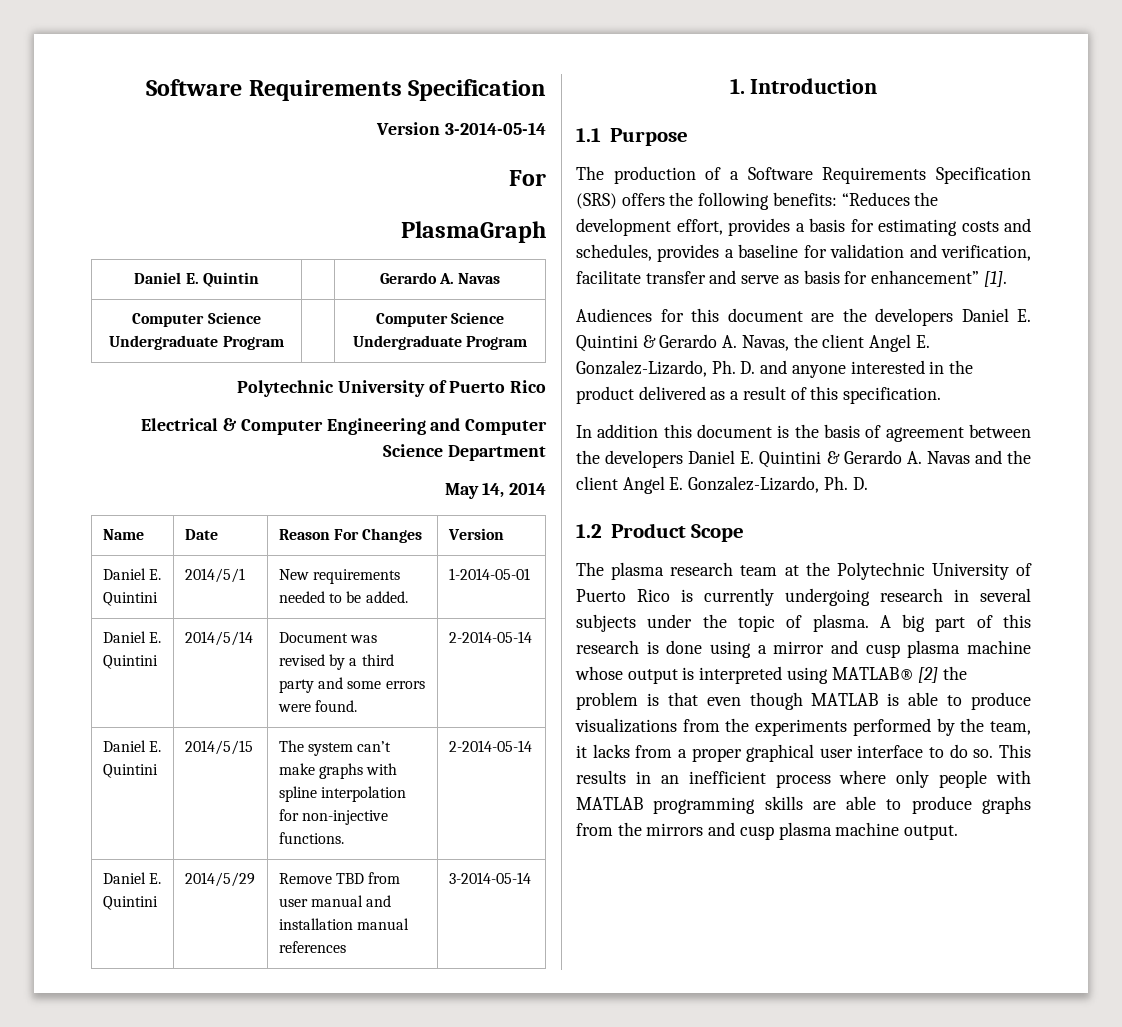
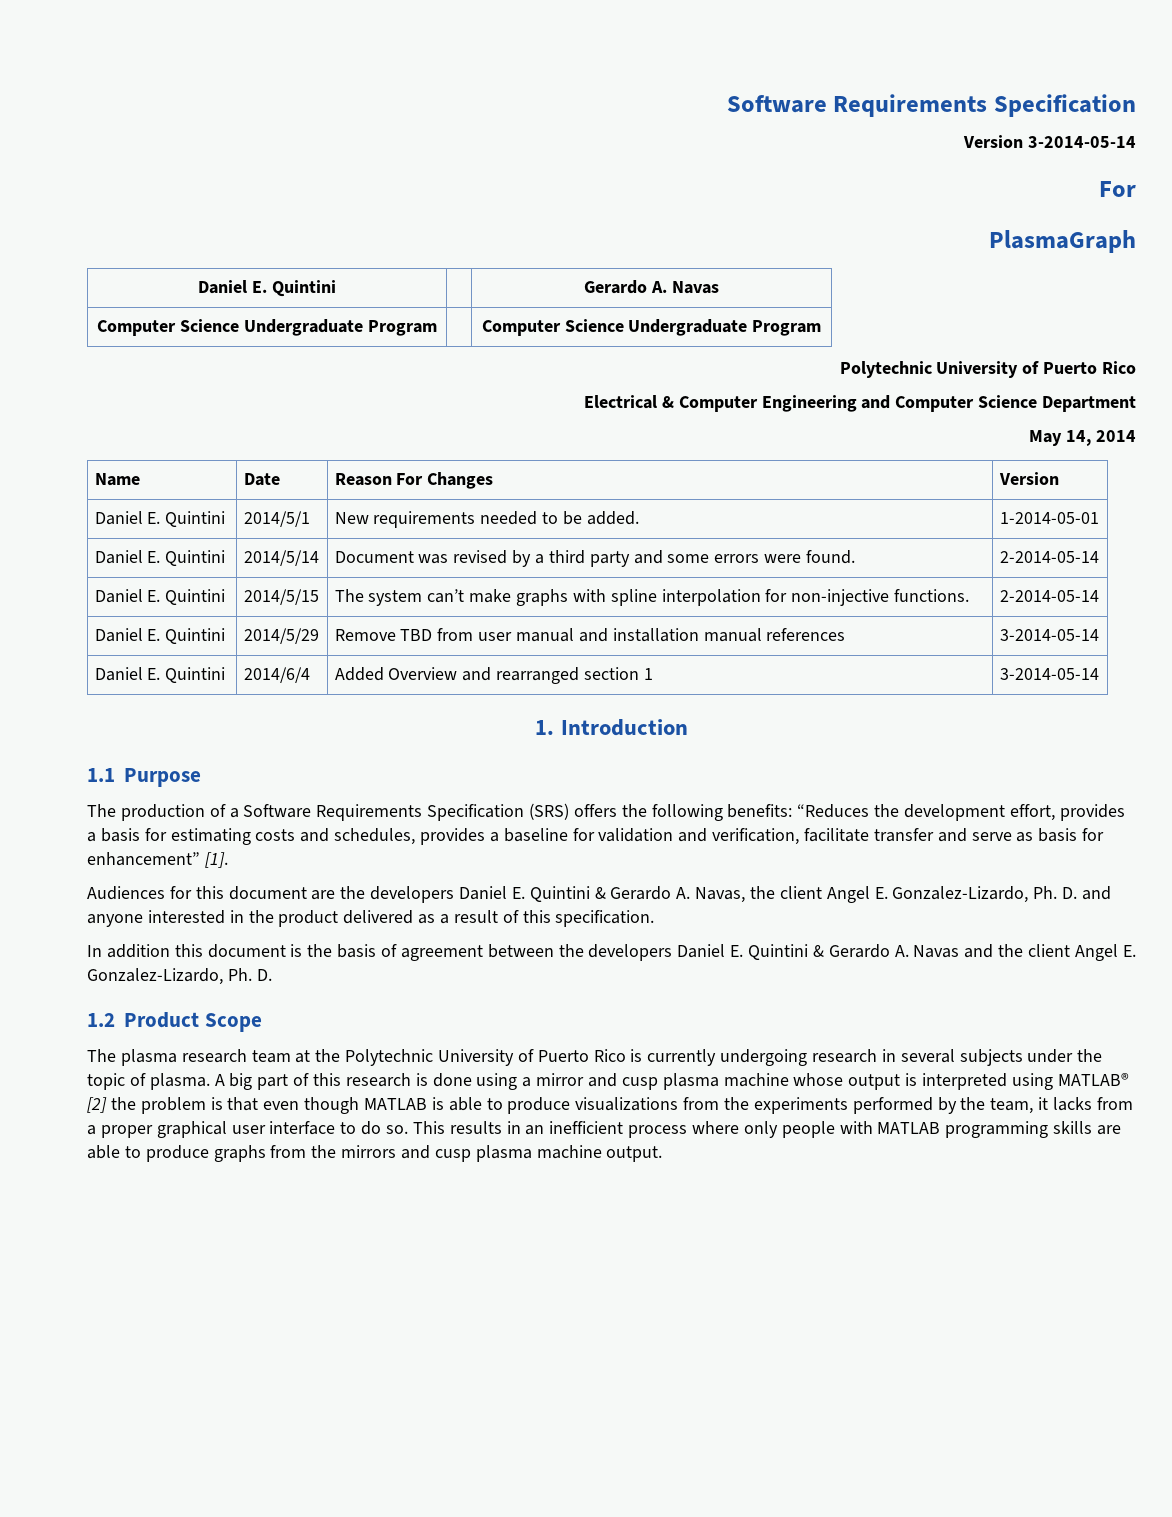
[202,272,259,287] Quintin -> [271,280,336,297] Quintini
(531, 878) none -> [94,667,226,683] [243,667,310,683] [334,667,653,684] [999,668,1099,680] // Daniel E. Quintini | 2014/6/4 | Added Overview and rearranged section 1 | 3-2014-05-14

